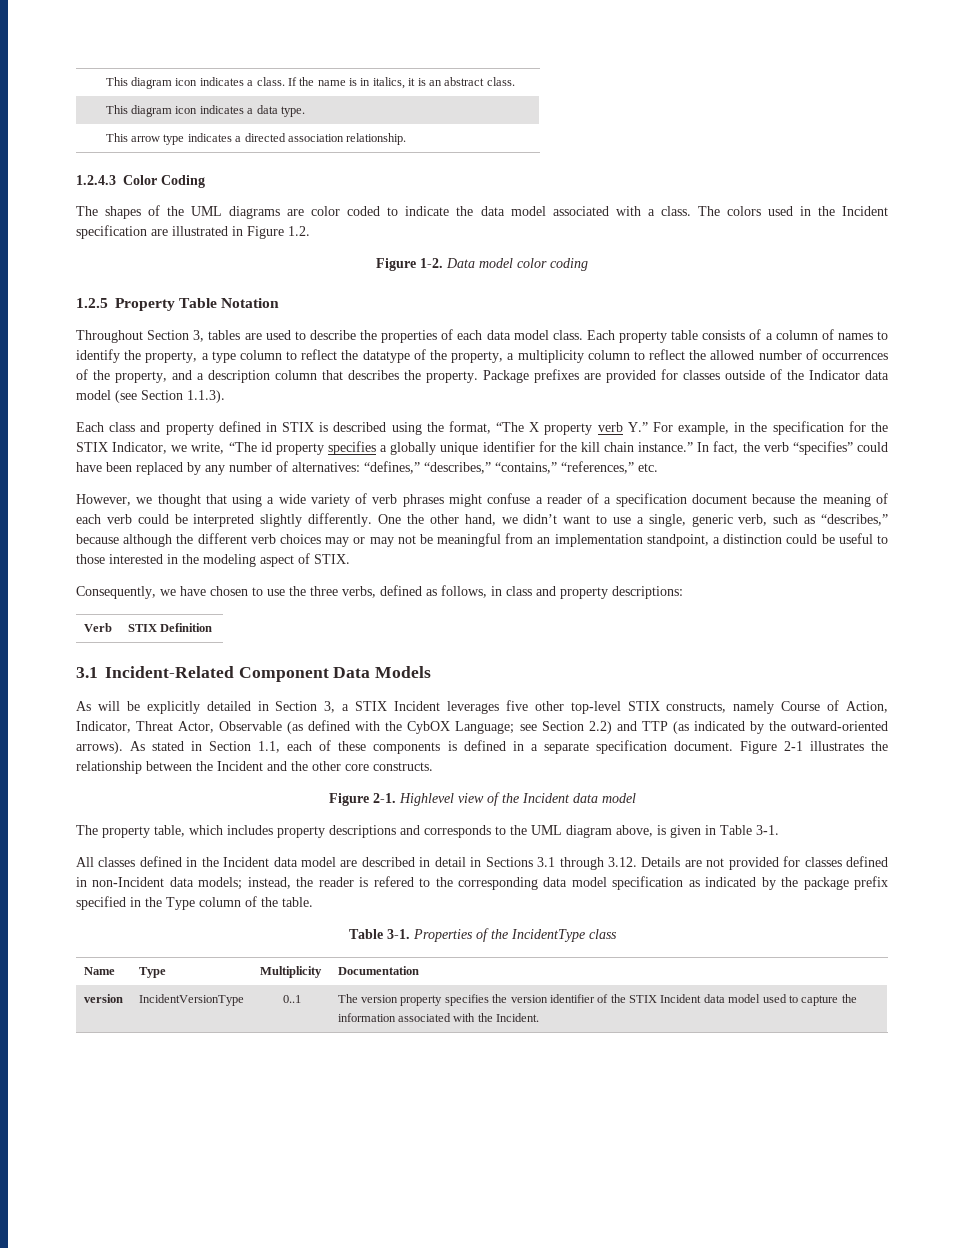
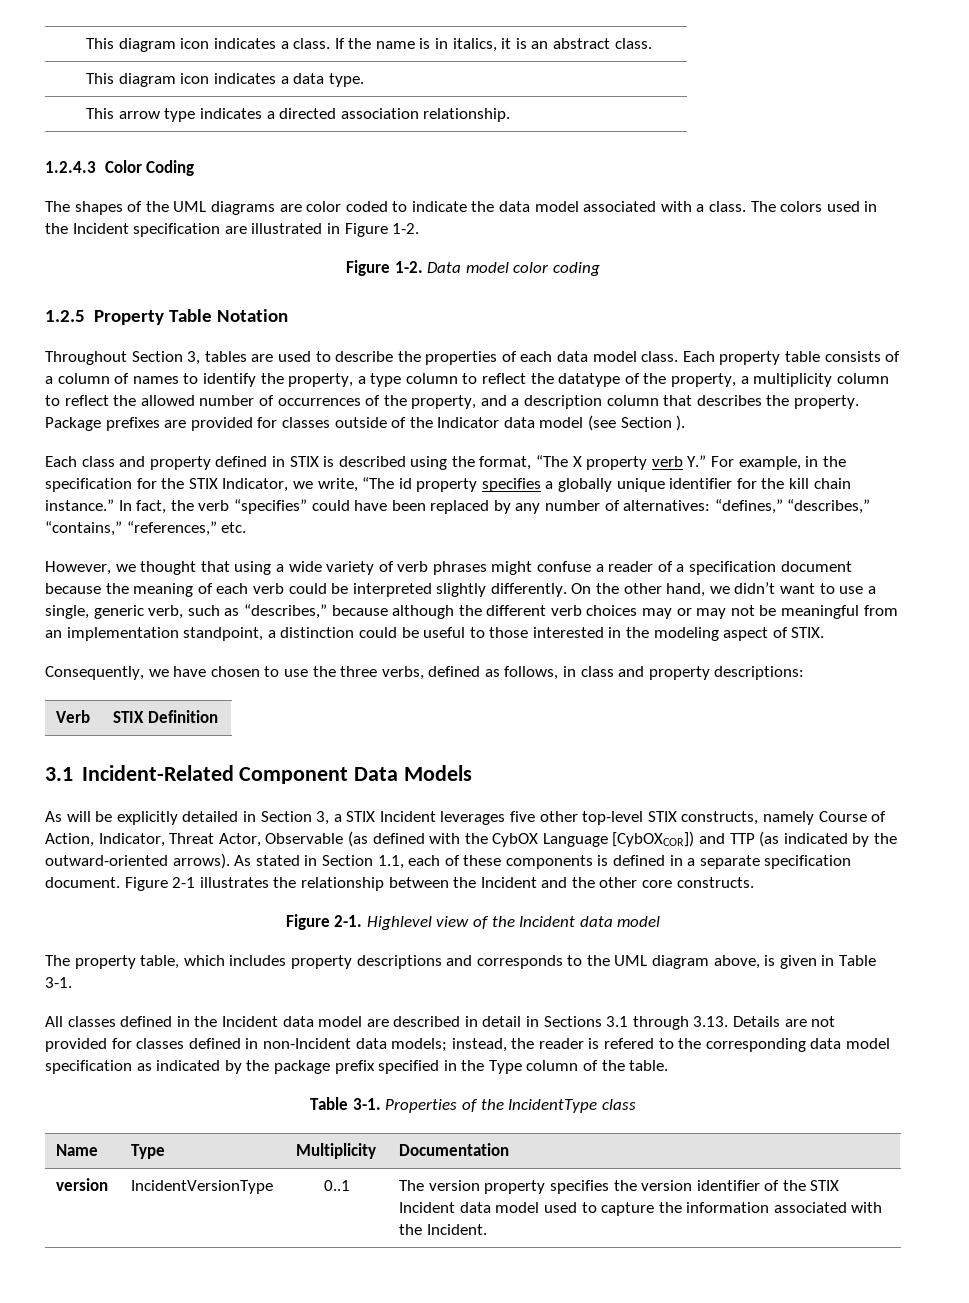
[288,226,310,236] 1.2. -> [392,223,420,234] 1-2.
[187,390,225,403] 1.1.3). -> [676,415,686,431] ).
[378,514,402,524] One -> [571,583,592,594] On
[455,721,612,734] Language; see Section 2.2) -> [542,831,695,847] Language [CybOXCOR])
[607,857,637,867] 3.12. -> [693,1016,729,1027] 3.13.

